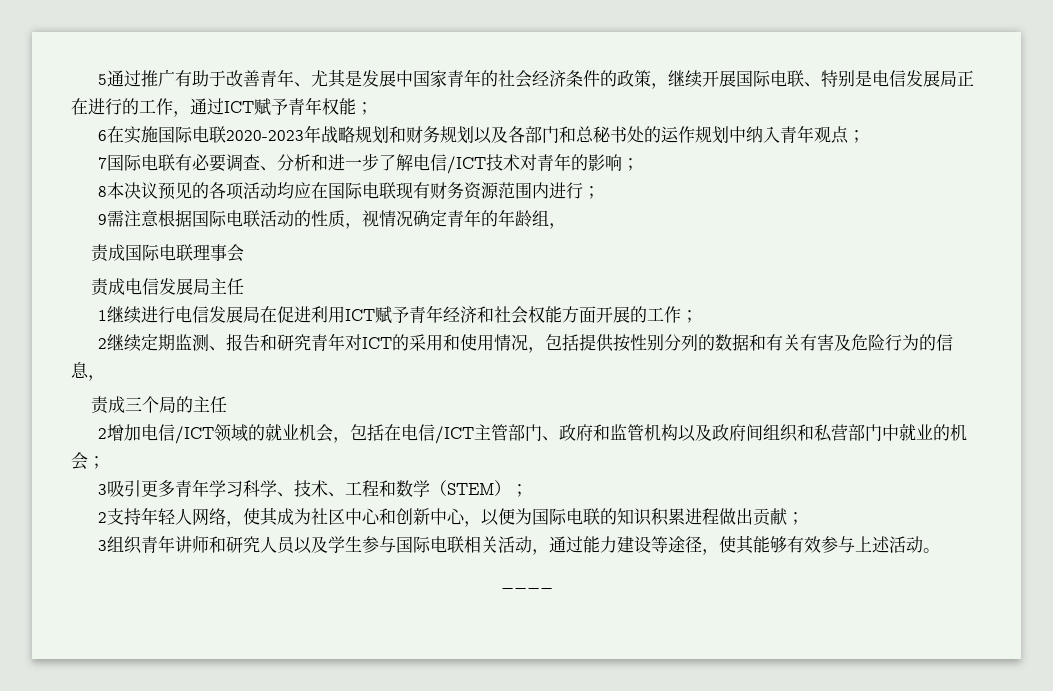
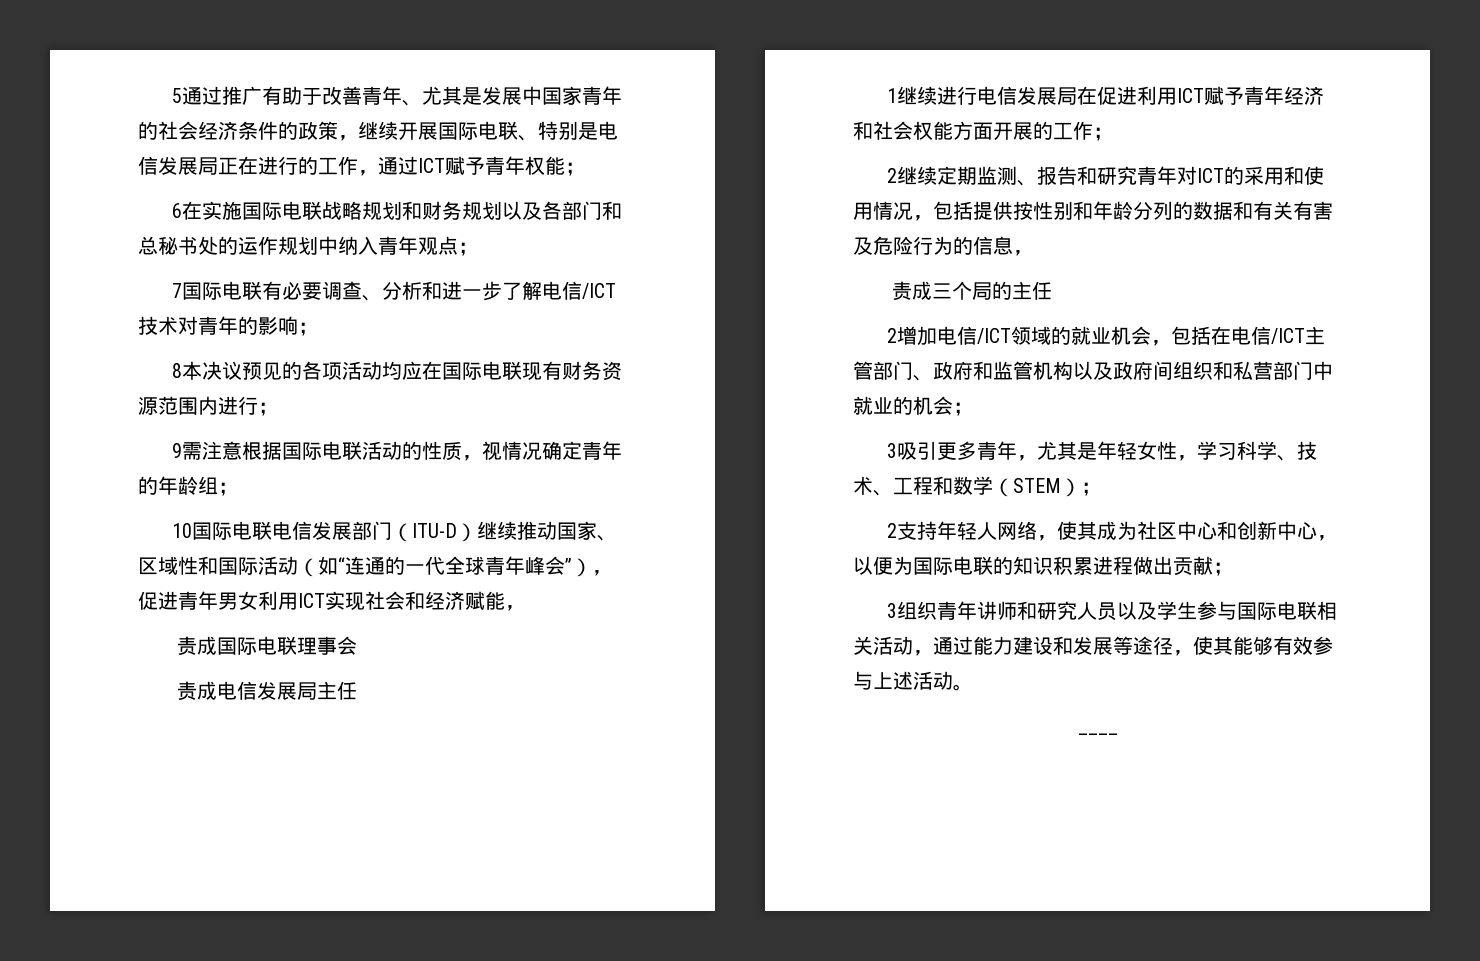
[225,125,321,143] 2020-2023年 -> (323, 210) none
(549, 218) none -> [218,482,238,496] [172,521,618,542] [138,556,612,577] [138,591,505,611] ； // 10国际电联电信发展部门（ITU-D）继续推动国家、区域性和国际活动（如“连通的一代全球青年峰会”），促进青年男女利用ICT实现社会和经济赋能
(664, 342) none -> [1073,201,1133,220] 和年龄
(209, 488) none -> [1017,441,1198,461] ，尤其是年轻女性，
(651, 544) none -> [1053,636,1113,655] 和发展

